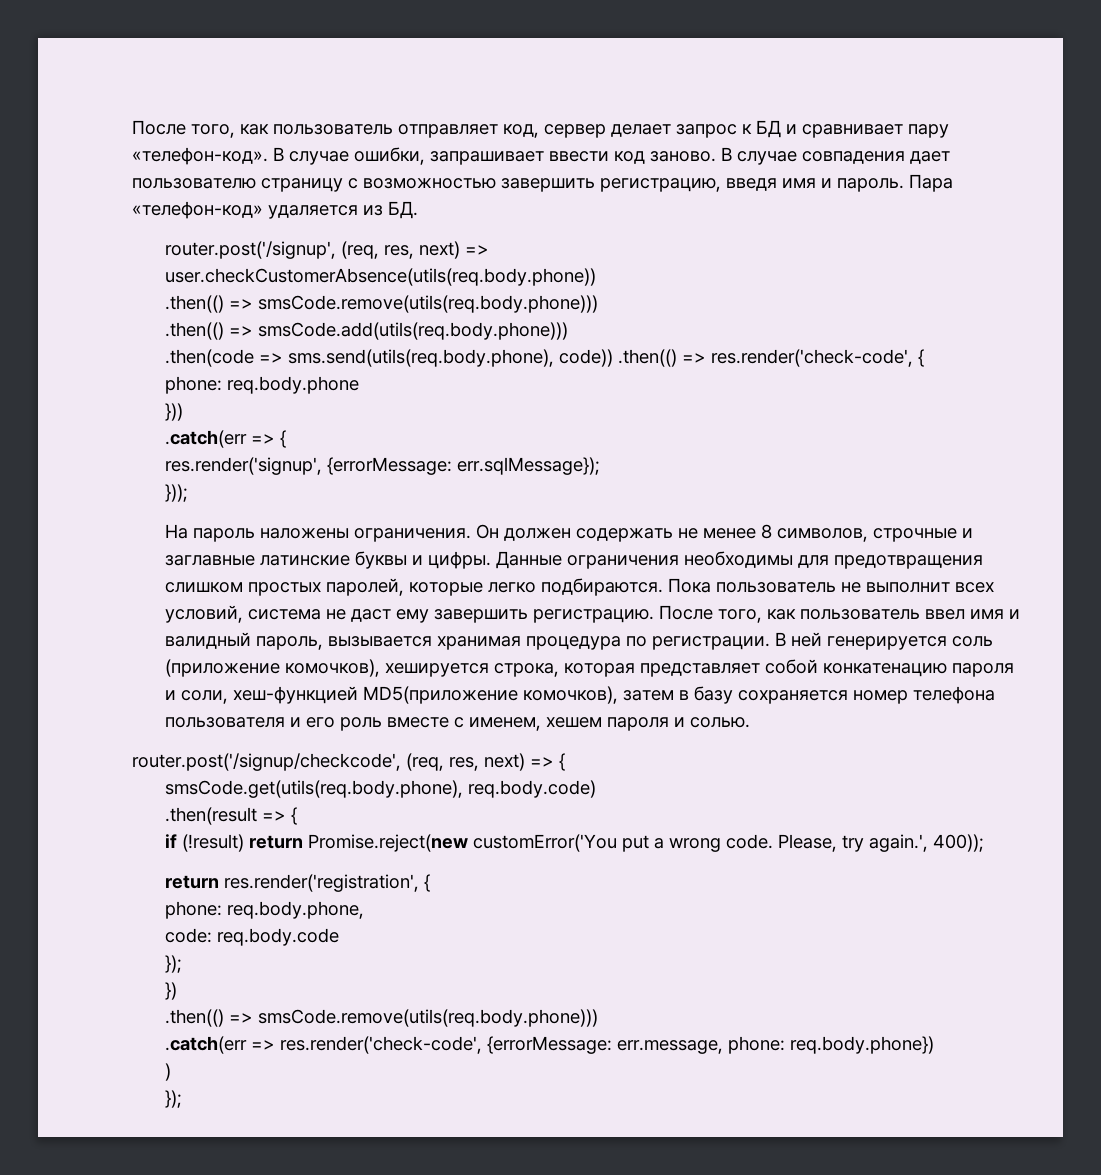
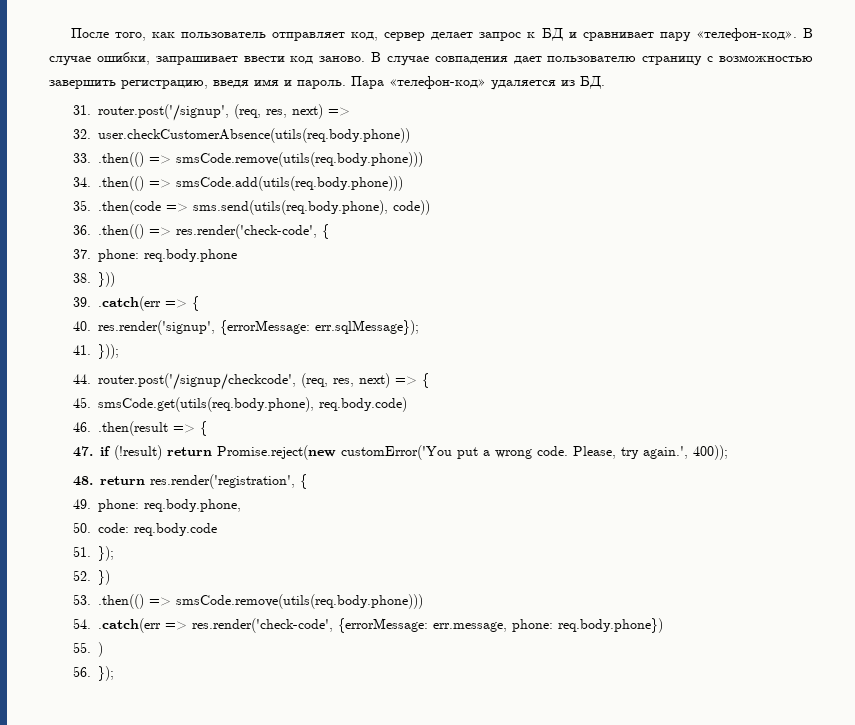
(418, 210) none -> [72,105,91,115] 31.
(490, 250) none -> [72,129,91,139] 32.
[165,295,599,313] .then(() => smsCode.remove(utils(req.body.phone))) // -> [72,152,423,167] [72,177,91,187] 33. .then(() => smsCode.remove(utils(req.body.phone))) // 34.
(569, 331) none -> [72,200,91,211] 35.
(614, 358) none -> [72,225,91,235] // 36.
(925, 358) none -> [72,249,91,259] 37.
(360, 385) none -> [72,273,91,283] 38.
(184, 412) none -> [72,297,91,307] 39.
(287, 439) none -> [72,321,91,331] 40.
(601, 466) none -> [72,345,91,355] 41.
[165,524,974,542] [165,551,984,569] [165,578,995,596] [165,605,1021,623] [165,632,994,650] [165,659,1015,677] [165,686,996,704] [165,717,751,731] На пароль наложены ограничения. Он должен содержать не менее 8 символов, строчные и заглавные латинские буквы и цифры. Данные ограничения необходимы для предотвращения слишком простых паролей, которые легко подбираются. Пока пользователь не выполнит всех условий, система не даст ему завершить регистрацию. После того, как пользователь ввел имя и валидный пароль, вызывается хранимая процедура по регистрации. В ней генерируется соль (приложение комочков), хешируется строка, которая представляет собой конкатенацию пароля и соли, хеш-функцией MD5(приложение комочков), затем в базу сохраняется номер телефона пользователя и его роль вместе с именем, хешем пароля и солью. // -> [72,374,91,384] 44.
(565, 762) none -> [72,397,91,408] 45.
(597, 789) none -> [72,422,91,432] 46.
(298, 816) none -> [72,446,93,457] 47.
(985, 843) none -> [72,476,93,486] 48.
(431, 883) none -> [72,499,91,509] 49.
(365, 910) none -> [72,522,91,533] 50.
(340, 937) none -> [72,546,91,557] 51.
(183, 964) none -> [72,570,91,581] 52.
[165,1009,599,1027] .then(() => smsCode.remove(utils(req.body.phone))) // -> [72,594,423,609] [72,618,91,629] 53. .then(() => smsCode.remove(utils(req.body.phone))) // 54.
(935, 1045) none -> [72,642,91,653] 55.
(172, 1072) none -> [72,666,91,677] 56.

